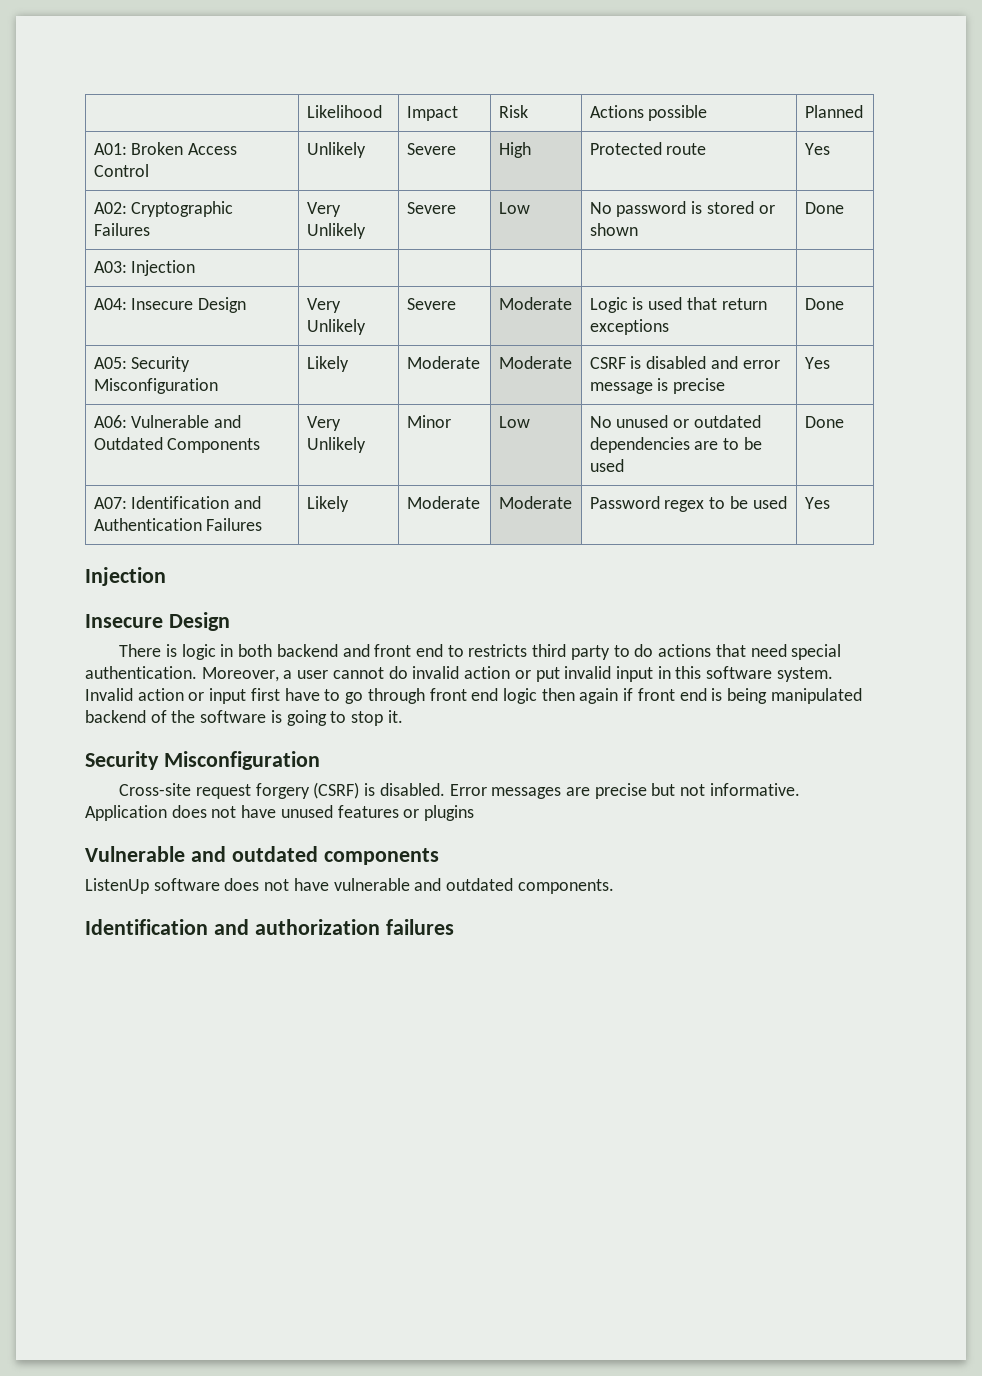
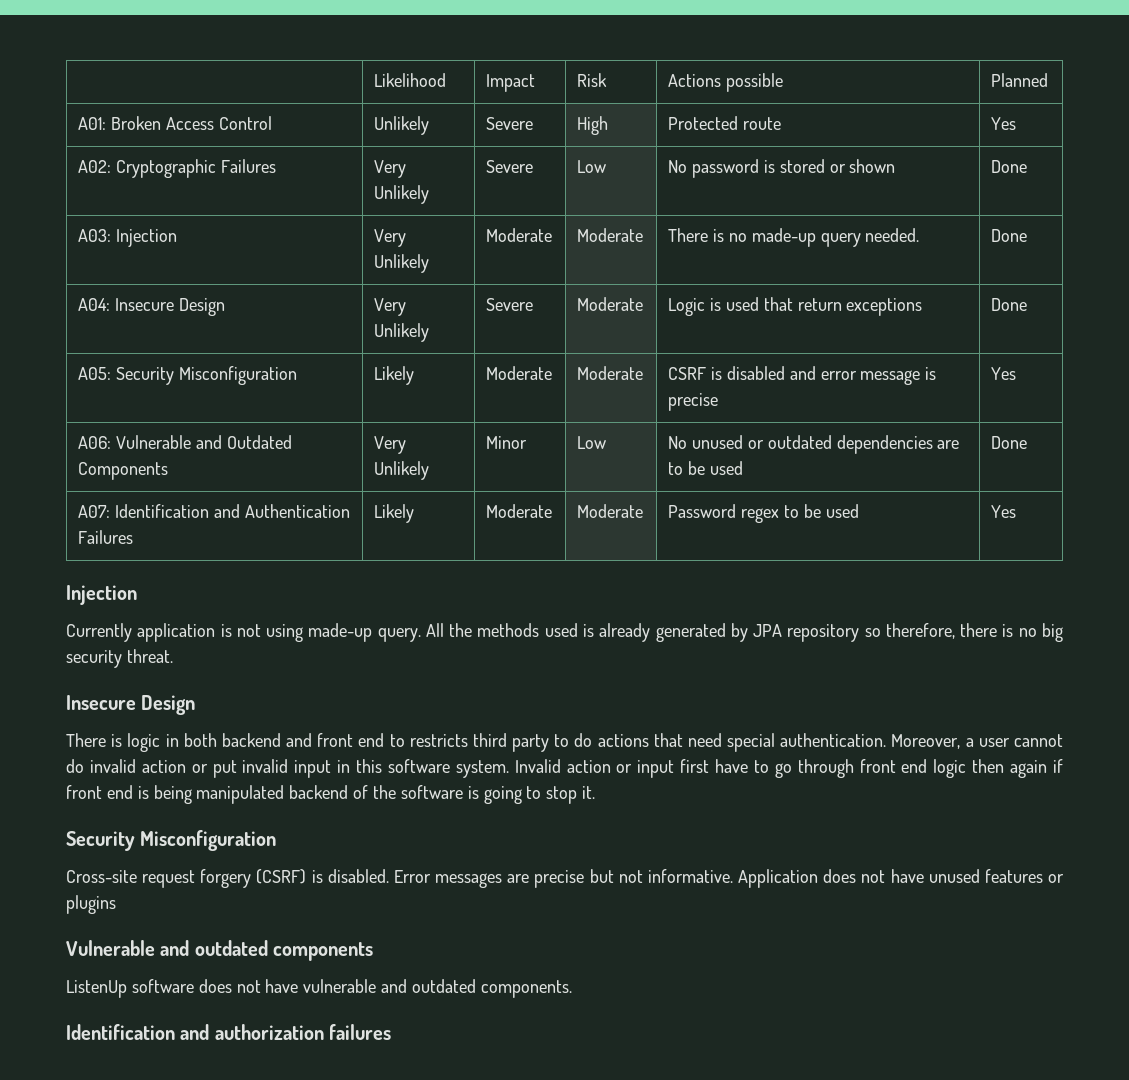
(196, 268) | | | | -> [374,229,407,247] [374,254,430,273] [486,228,553,242] [577,228,644,242] [668,228,920,247] [991,229,1028,242] Very Unlikely | Moderate | Moderate | There is no made-up query needed. | Done
(166, 576) none -> [66,623,1063,642] [66,649,173,668] // Currently application is not using made-up query. All the methods used is already generated by JPA repository so therefore, there is no big security threat.

